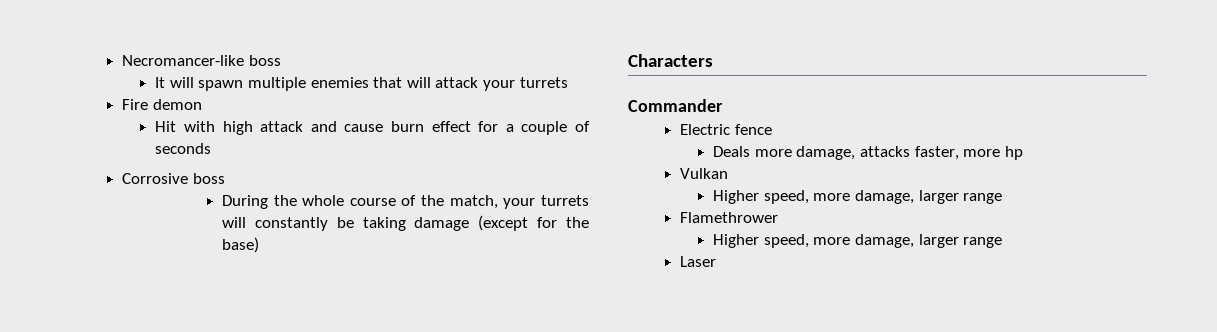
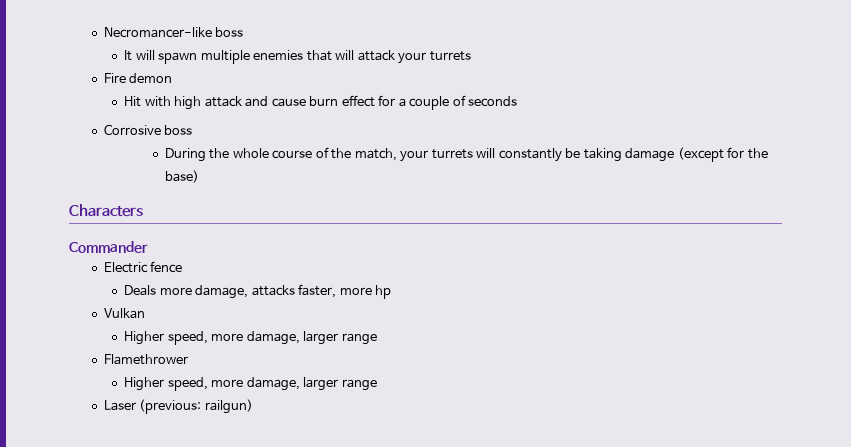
(716, 261) none -> [139,399,253,414] (previous: railgun)

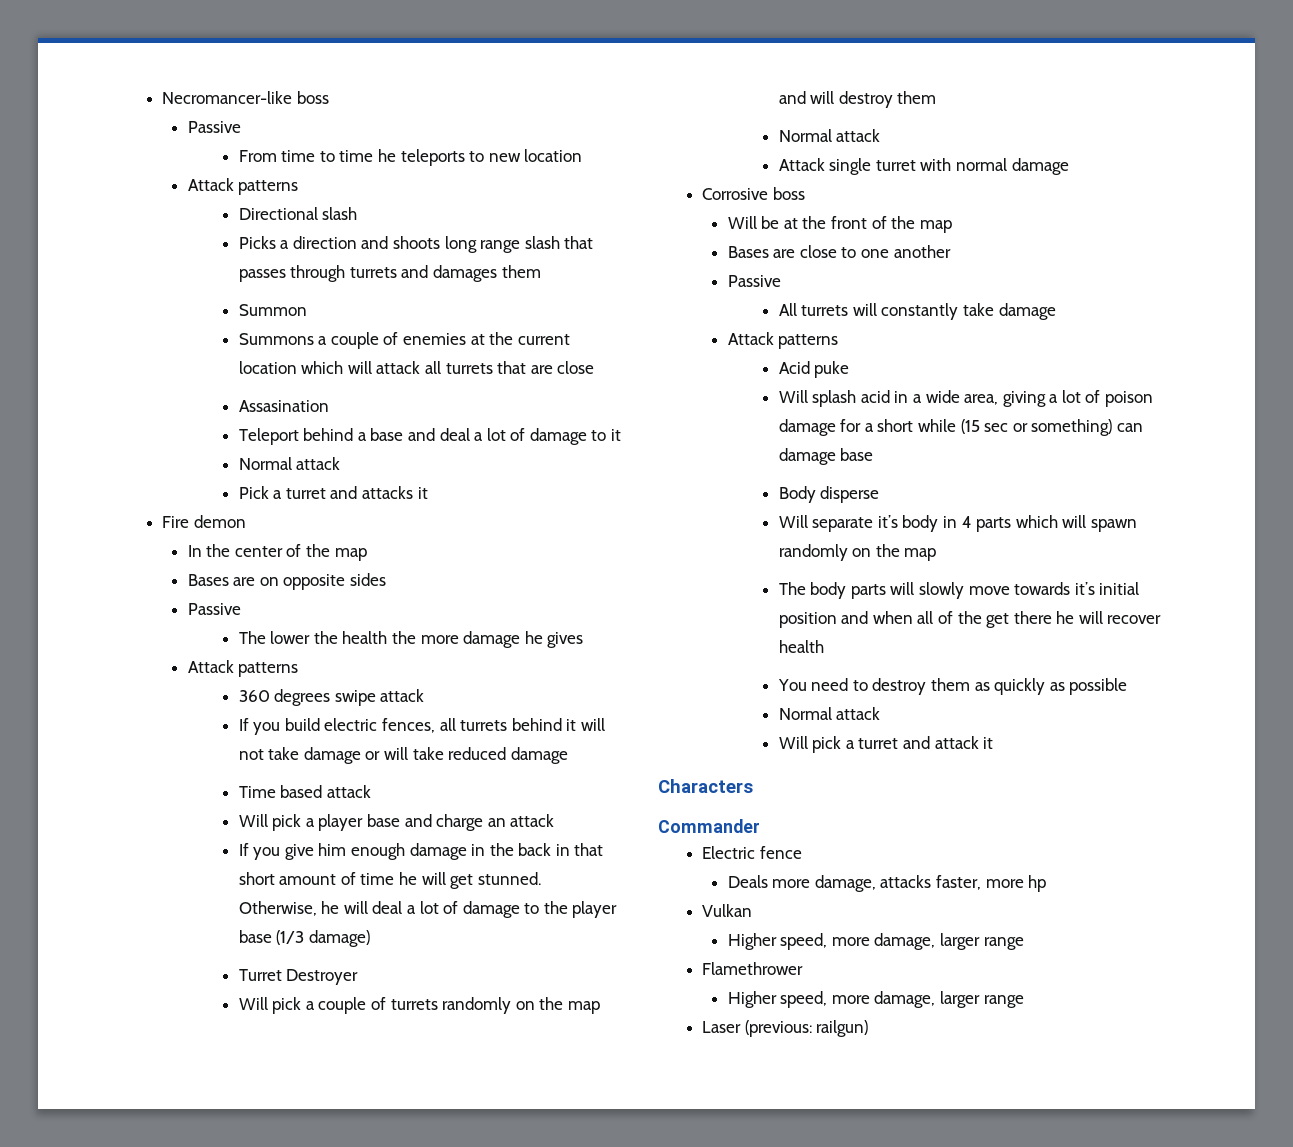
[124,50,332,64] It will spawn multiple enemies that -> [187,121,241,133] [238,149,583,166] [187,178,299,195] [238,207,358,220] [238,236,594,253] [238,265,541,282] [238,304,307,316] [238,332,570,349] [238,361,344,374] Passive // From time to time he teleports to new location // Attack patterns // Directional slash // Picks a direction and shoots long range slash that passes through turrets and damages them // Summon // Summons a couple of enemies at the current location which
[398,51,471,64] [103,73,173,83] [124,95,518,110] [103,124,193,135] [164,147,429,162] your turrets // Fire demon // Hit with high attack and cause burn effect for a couple of seconds // Corrosive boss // During the whole course of the match, your -> [424,361,595,374] [238,400,329,412] [238,428,622,445] [238,457,341,470] [238,486,428,499] [162,515,246,528] [187,544,367,561] [187,573,387,590] [187,603,241,615] [238,631,584,648] [187,660,299,677] [238,689,425,706] [238,718,605,735] [238,747,568,764] [238,785,371,798] [238,814,555,831] [238,843,604,860] [238,872,541,889] [238,901,618,918] [238,930,370,947] [238,969,359,985] [238,997,600,1014] [778,91,937,108] [778,129,881,142] [778,158,1069,175] [702,187,805,200] [727,216,952,233] [727,245,951,258] [727,275,781,287] [778,303,797,316] all turrets that are close // Assasination // Teleport behind a base and deal a lot of damage to it // Normal attack // Pick a turret and attacks it // Fire demon // In the center of the map // Bases are on opposite sides // Passive // The lower the health the more damage he gives // Attack patterns // 360 degrees swipe attack // If you build electric fences, all turrets behind it will not take damage or will take reduced damage // Time based attack // Will pick a player base and charge an attack // If you give him enough damage in the back in that short amount of time he will get stunned. Otherwise, he will deal a lot of damage to the player base (1/3 damage) // Turret Destroyer // Will pick a couple of turrets randomly on the map and will destroy them // Normal attack // Attack single turret with normal damage // Corrosive boss // Will be at the front of the map // Bases are close to one another // Passive // All
[565,147,768,162] [164,170,199,183] be taking damage (except for the base) -> [962,303,1056,320] [727,332,839,349] [778,361,850,378] [778,390,1154,407] [778,419,1143,436] [778,448,874,465] [778,486,880,503] [778,515,1137,532] [778,544,937,561] [778,582,1140,599] [778,611,1162,628] [778,640,824,653] [777,678,1128,695] [778,707,881,720] [778,736,994,753] take damage // Attack patterns // Acid puke // Will splash acid in a wide area, giving a lot of poison damage for a short while (15 sec or something) can damage base // Body disperse // Will separate it’s body in 4 parts which will spawn randomly on the map // The body parts will slowly move towards it’s initial position and when all of the get there he will recover health // You need to destroy them as quickly as possible // Normal attack // Will pick a turret and attack it

